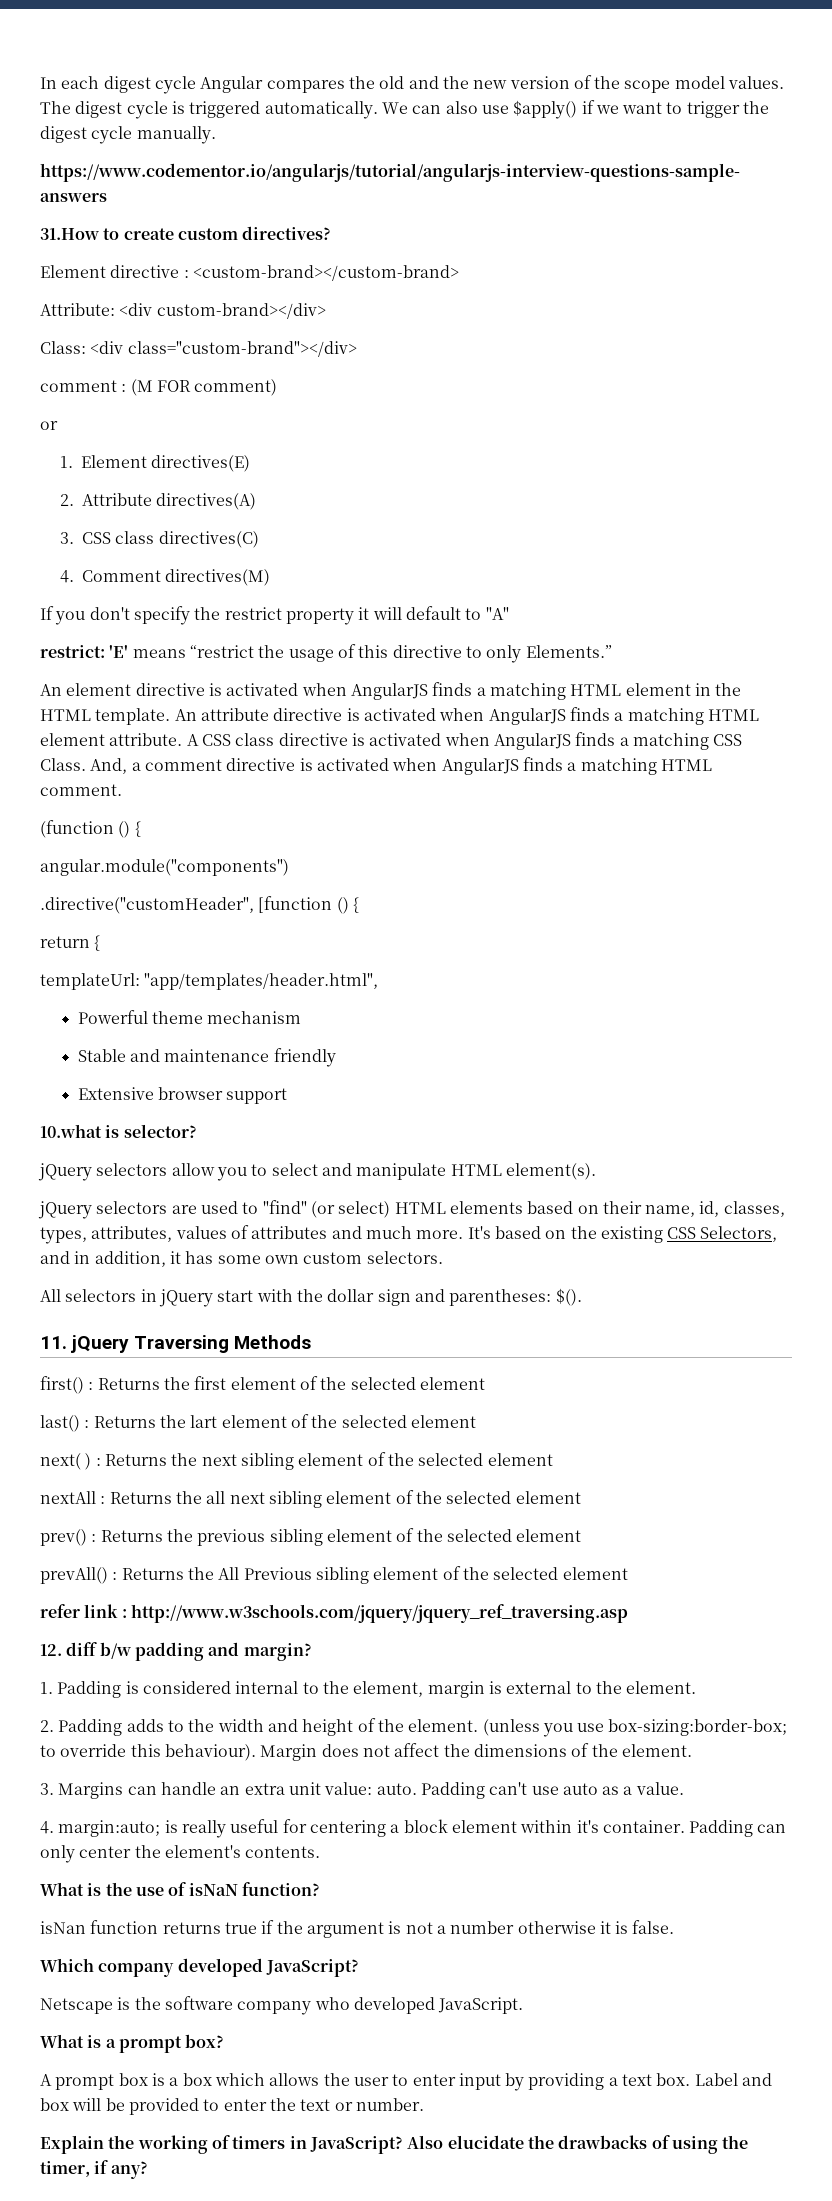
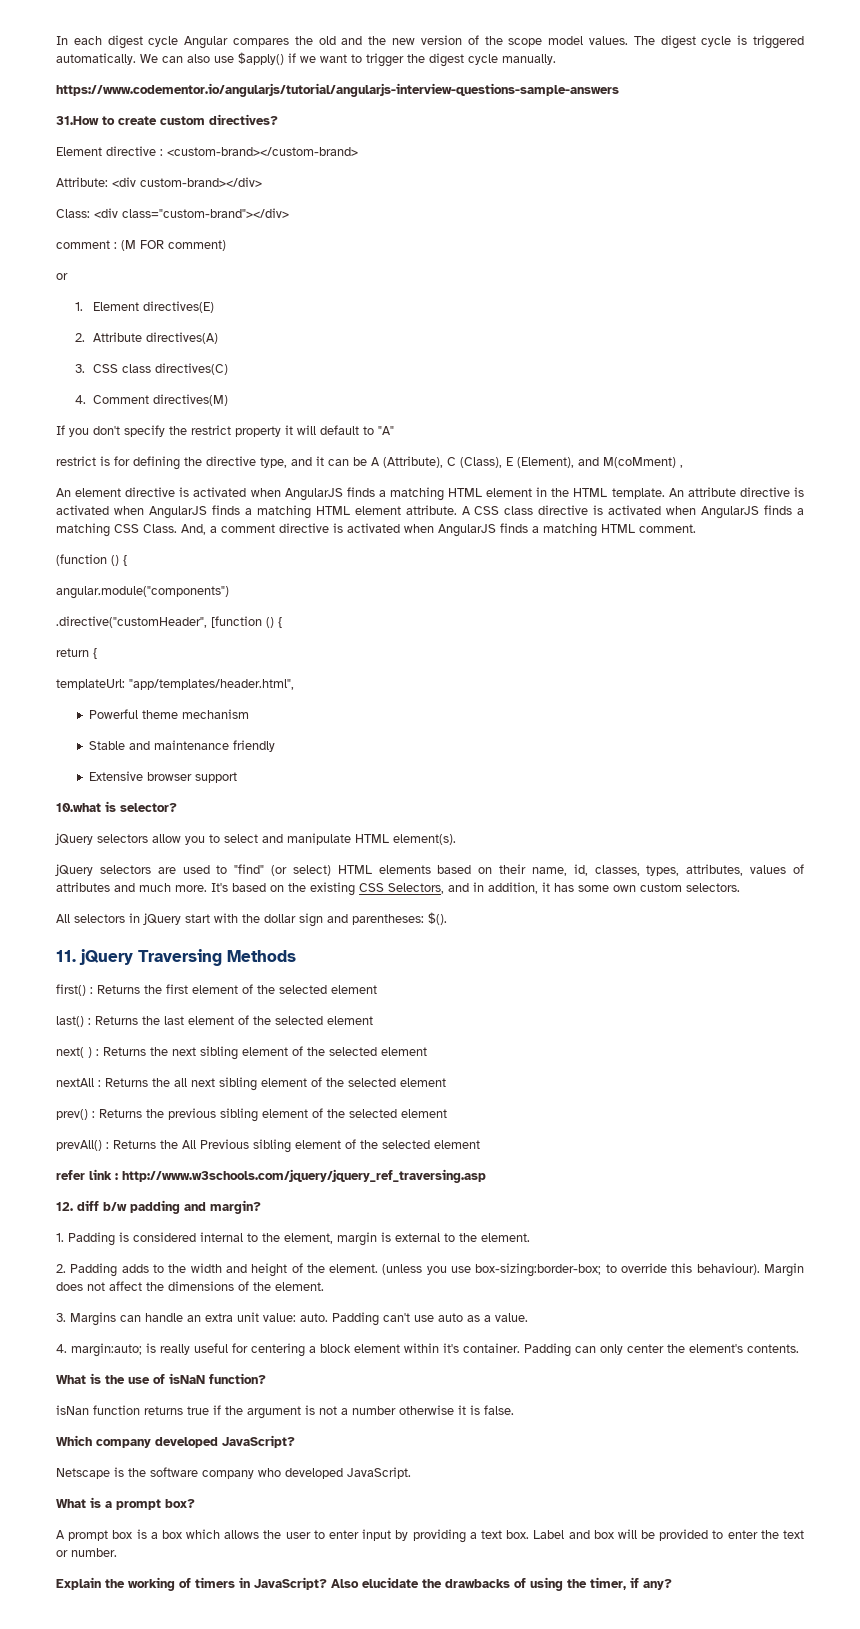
[40,644,612,663] restrict: 'E' means “restrict the usage of this directive to only Elements.” -> [56,456,683,470] restrict is for defining the directive type, and it can be A (Attribute), C (Class), E (Element), and M(coMment) ,
[190,1415,218,1428] lart -> [164,1016,184,1025] last

